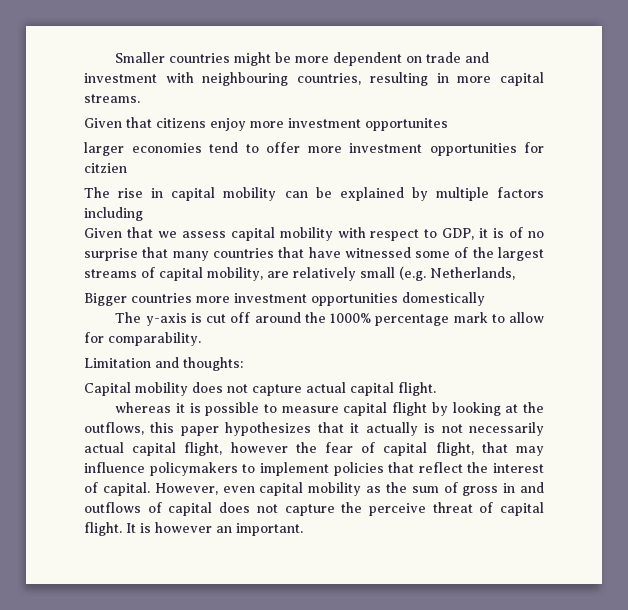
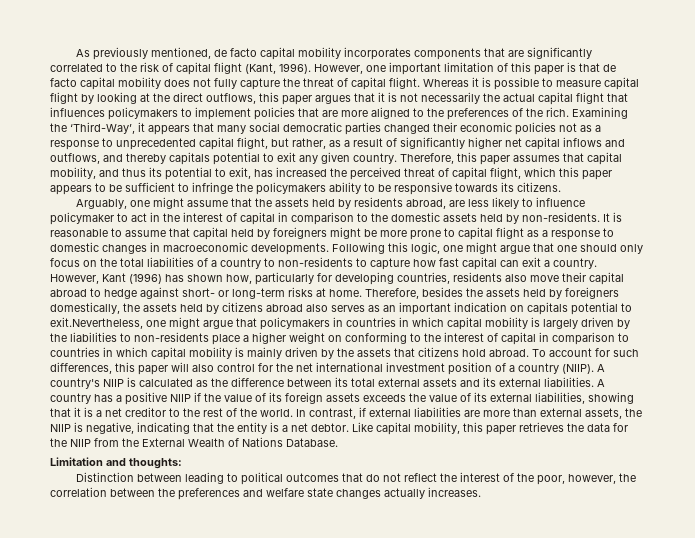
[115,52,490,66] [84,72,544,86] [84,94,140,103] [84,117,448,131] [84,142,544,156] [84,163,127,173] [84,187,544,201] [84,207,143,221] [84,227,544,241] [84,247,544,261] [84,266,515,281] [84,292,485,306] [115,312,544,326] [84,332,201,346] [84,357,243,371] [84,382,436,396] [115,402,172,413] Smaller countries might be more dependent on trade and investment with neighbouring countries, resulting in more capital streams. // Given that citizens enjoy more investment opportunites // larger economies tend to offer more investment opportunities for citzien // The rise in capital mobility can be explained by multiple factors including // Given that we assess capital mobility with respect to GDP, it is of no surprise that many countries that have witnessed some of the largest streams of capital mobility, are relatively small (e.g. Netherlands, // Bigger countries more investment opportunities domestically // The y-axis is cut off around the 1000% percentage mark to allow for comparability. // Limitation and thoughts: // Capital mobility does not capture actual capital flight. // whereas -> [76,47,593,60] [50,62,616,75] [50,77,469,90] As previously mentioned, de facto capital mobility incorporates components that are significantly correlated to the risk of capital flight (Kant, 1996). However, one important limitation of this paper is that de facto capital mobility does not fully capture the threat of capital flight. Whereas
(544, 407) none -> [173,92,203,102] direct
[225,422,418,436] hypothesizes that it actually -> [315,92,385,104] argues that it
[84,442,544,456] [84,462,145,473] actual capital flight, however the fear of capital flight, that may influence -> [483,92,628,105] [50,107,105,117] the actual capital flight that influences
[418,462,544,473] [84,482,544,496] [84,502,544,516] [84,522,303,536] reflect the interest of capital. However, even capital mobility as the sum of gross in and outflows of capital does not capture the perceive threat of capital flight. It is however an important. -> [322,107,628,120] [50,122,601,135] [50,137,625,150] [50,152,622,165] [50,167,612,180] [50,182,561,195] [76,197,586,209] [50,212,622,225] [50,227,614,240] [50,242,643,255] [50,257,597,270] [50,272,624,285] [50,287,619,299] [50,302,632,315] [50,317,630,330] [50,332,629,345] [50,347,639,360] [50,362,605,375] [50,377,605,389] [50,392,634,405] [50,407,642,419] [50,422,628,435] [50,437,338,447] [50,457,182,469] [76,472,637,485] [50,487,481,500] are more aligned to the preferences of the rich. Examining the ‘Third-Way’, it appears that many social democratic parties changed their economic policies not as a response to unprecedented capital flight, but rather, as a result of significantly higher net capital inflows and outflows, and thereby capitals potential to exit any given country. Therefore, this paper assumes that capital mobility, and thus its potential to exit, has increased the perceived threat of capital flight, which this paper appears to be sufficient to infringe the policymakers ability to be responsive towards its citizens. // Arguably, one might assume that the assets held by residents abroad, are less likely to influence policymaker to act in the interest of capital in comparison to the domestic assets held by non-residents. It is reasonable to assume that capital held by foreigners might be more prone to capital flight as a response to domestic changes in macroeconomic developments. Following this logic, one might argue that one should only focus on the total liabilities of a country to non-residents to capture how fast capital can exit a country. However, Kant (1996) has shown how, particularly for developing countries, residents also move their capital abroad to hedge against short- or long-term risks at home. Therefore, besides the assets held by foreigners domestically, the assets held by citizens abroad also serves as an important indication on capitals potential to exit.Nevertheless, one might argue that policymakers in countries in which capital mobility is largely driven by the liabilities to non-residents place a higher weight on conforming to the interest of capital in comparison to countries in which capital mobility is mainly driven by the assets that citizens hold abroad. To account for such differences, this paper will also control for the net international investment position of a country (NIIP). A country's NIIP is calculated as the difference between its total external assets and its external liabilities. A country has a positive NIIP if the value of its foreign assets exceeds the value of its external liabilities, showing that it is a net creditor to the rest of the world. In contrast, if external liabilities are more than external assets, the NIIP is negative, indicating that the entity is a net debtor. Like capital mobility, this paper retrieves the data for the NIIP from the External Wealth of Nations Database. // Limitation and thoughts: // Distinction between leading to political outcomes that do not reflect the interest of the poor, however, the correlation between the preferences and welfare state changes actually increases.

